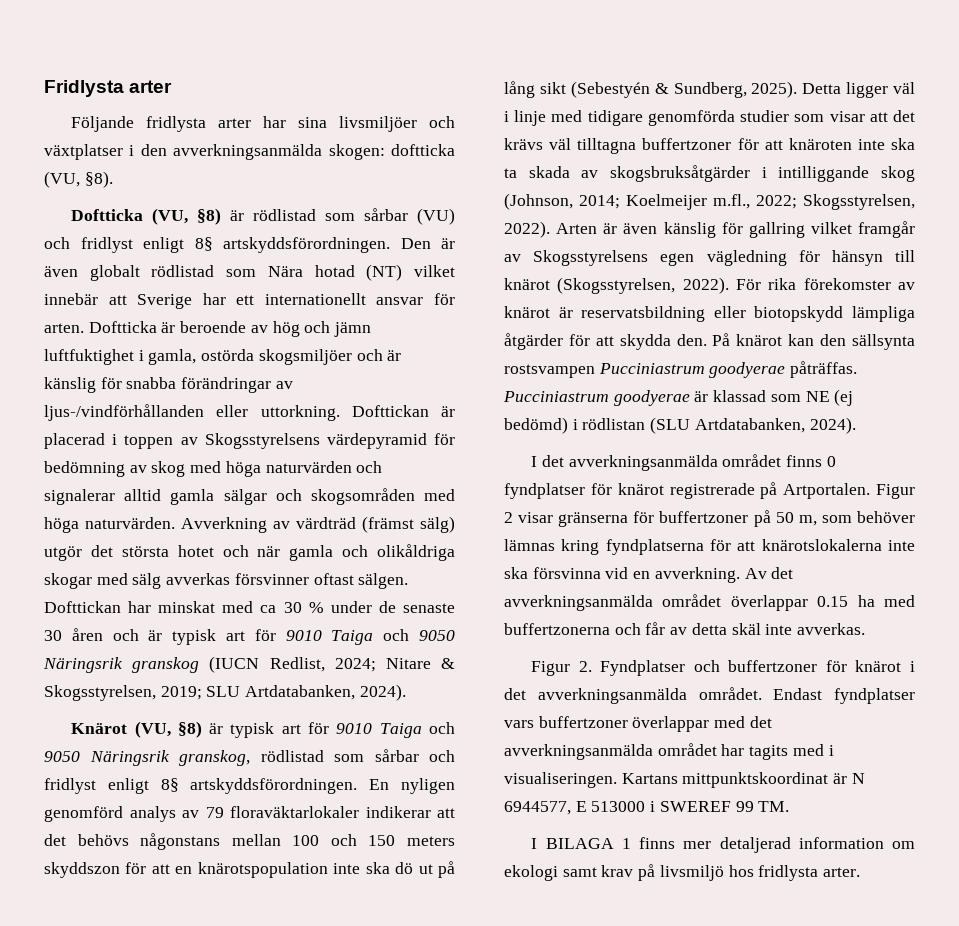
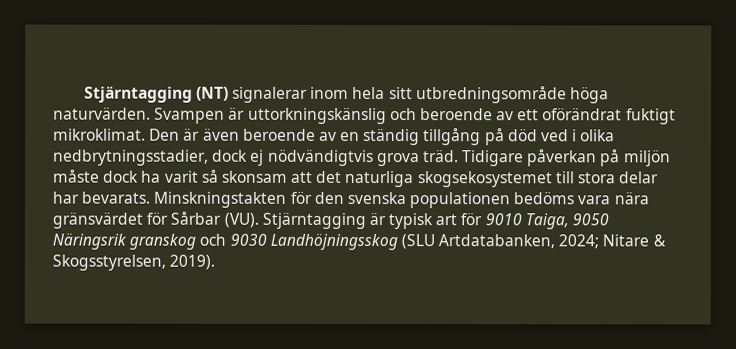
[44,80,173,97] [71,116,455,132] [44,144,455,160] [44,171,113,188] [71,208,456,225] [44,237,455,253] [44,264,456,281] [44,293,455,309] [44,321,372,337] [44,349,402,365] [44,377,293,393] [44,404,455,421] [44,433,455,449] [44,461,383,477] [44,488,455,505] [44,516,455,533] [44,544,455,561] [44,573,409,589] [44,601,455,613] [44,628,410,645] Fridlysta arter // Följande fridlysta arter har sina livsmiljöer och växtplatser i den avverkningsanmälda skogen: doftticka (VU, §8). // Doftticka (VU, §8) är rödlistad som sårbar (VU) och fridlyst enligt 8§ artskyddsförordningen. Den är även globalt rödlistad som Nära hotad (NT) vilket innebär att Sverige har ett internationellt ansvar för arten. Doftticka är beroende av hög och jämn luftfuktighet i gamla, ostörda skogsmiljöer och är känslig för snabba förändringar av ljus-/vindförhållanden eller uttorkning. Dofttickan är placerad i toppen av Skogsstyrelsens värdepyramid för bedömning av skog med höga naturvärden och signalerar alltid gamla sälgar och skogsområden med höga naturvärden. Avverkning av värdträd (främst sälg) utgör det största hotet och när gamla och olikåldriga skogar med sälg avverkas försvinner oftast sälgen. Dofttickan har minskat med ca 30 % under de senaste 30 åren och är typisk art för 9010 Taiga och -> [83,86,610,104] [53,107,676,125] [53,128,616,146] [53,149,671,167] [52,169,660,188] [52,191,649,209] [52,211,569,230] Stjärntagging (NT) signalerar inom hela sitt utbredningsområde höga naturvärden. Svampen är uttorkningskänslig och beroende av ett oförändrat fuktigt mikroklimat. Den är även beroende av en ständig tillgång på död ved i olika nedbrytningsstadier, dock ej nödvändigtvis grova träd. Tidigare påverkan på miljön måste dock ha varit så skonsam att det naturliga skogsekosystemet till stora delar har bevarats. Minskningstakten för den svenska populationen bedöms vara nära gränsvärdet för Sårbar (VU). Stjärntagging är typisk art för 9010 Taiga,
[209,656,456,673] [44,684,406,701] [71,721,455,738] [44,749,455,766] [44,778,455,794] [44,806,455,822] [44,833,455,850] [44,861,456,878] [504,81,915,98] [504,110,915,126] [504,138,915,154] [504,165,915,182] [504,193,915,210] [504,221,915,238] [504,250,915,266] [504,277,915,294] [504,306,915,322] [504,333,915,350] [504,361,858,378] [503,389,854,406] [504,417,856,434] [531,454,836,471] [504,482,915,499] [504,510,915,527] [504,539,915,555] [504,567,794,583] [504,594,915,611] [504,622,866,635] [531,660,915,676] [504,687,915,704] [504,716,772,732] [504,743,834,760] [504,772,865,788] [504,801,790,815] [531,837,915,853] [504,864,861,881] (IUCN Redlist, 2024; Nitare & Skogsstyrelsen, 2019; SLU Artdatabanken, 2024). // Knärot (VU, §8) är typisk art för 9010 Taiga och 9050 Näringsrik granskog, rödlistad som sårbar och fridlyst enligt 8§ artskyddsförordningen. En nyligen genomförd analys av 79 floraväktarlokaler indikerar att det behövs någonstans mellan 100 och 150 meters skyddszon för att en knärotspopulation inte ska dö ut på lång sikt (Sebestyén & Sundberg, 2025). Detta ligger väl i linje med tidigare genomförda studier som visar att det krävs väl tilltagna buffertzoner för att knäroten inte ska ta skada av skogsbruksåtgärder i intilliggande skog (Johnson, 2014; Koelmeijer m.fl., 2022; Skogsstyrelsen, 2022). Arten är även känslig för gallring vilket framgår av Skogsstyrelsens egen vägledning för hänsyn till knärot (Skogsstyrelsen, 2022). För rika förekomster av knärot är reservatsbildning eller biotopskydd lämpliga åtgärder för att skydda den. På knärot kan den sällsynta rostsvampen Pucciniastrum goodyerae påträffas. Pucciniastrum goodyerae är klassad som NE (ej bedömd) i rödlistan (SLU Artdatabanken, 2024). // I det avverkningsanmälda området finns 0 fyndplatser för knärot registrerade på Artportalen. Figur 2 visar gränserna för buffertzoner på 50 m, som behöver lämnas kring fyndplatserna för att knärotslokalerna inte ska försvinna vid en avverkning. Av det avverkningsanmälda området överlappar 0.15 ha med buffertzonerna och får av detta skäl inte avverkas. // Figur 2. Fyndplatser och buffertzoner för knärot i det avverkningsanmälda området. Endast fyndplatser vars buffertzoner överlappar med det avverkningsanmälda området har tagits med i visualiseringen. Kartans mittpunktskoordinat är N 6944577, E 513000 i SWEREF 99 TM. // I BILAGA 1 finns mer detaljerad information om ekologi samt krav på livsmiljö hos fridlysta arter. -> [199,233,666,251] [52,254,216,271] och 9030 Landhöjningsskog (SLU Artdatabanken, 2024; Nitare & Skogsstyrelsen, 2019).

